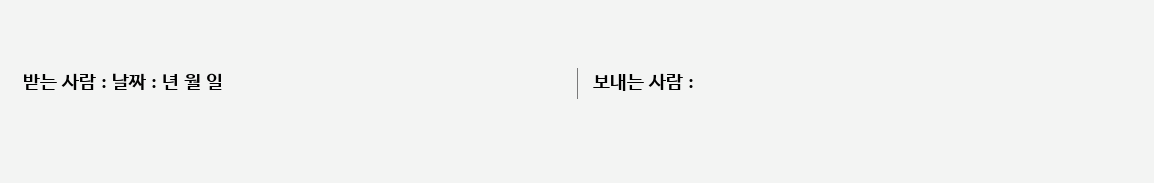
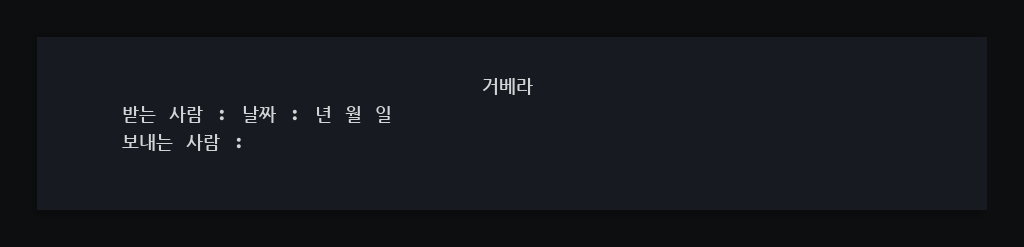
(23, 82) none -> [481,78,533,95] 거베라 //

